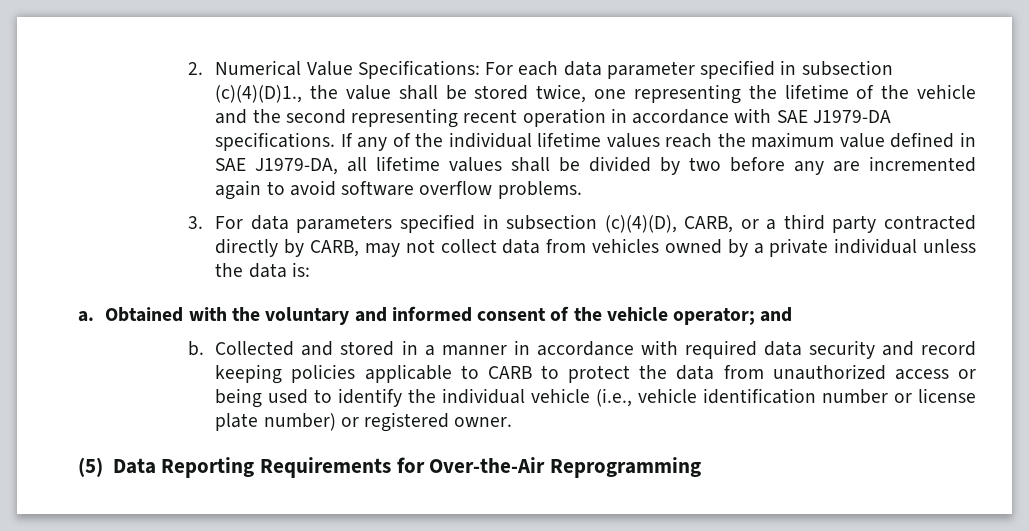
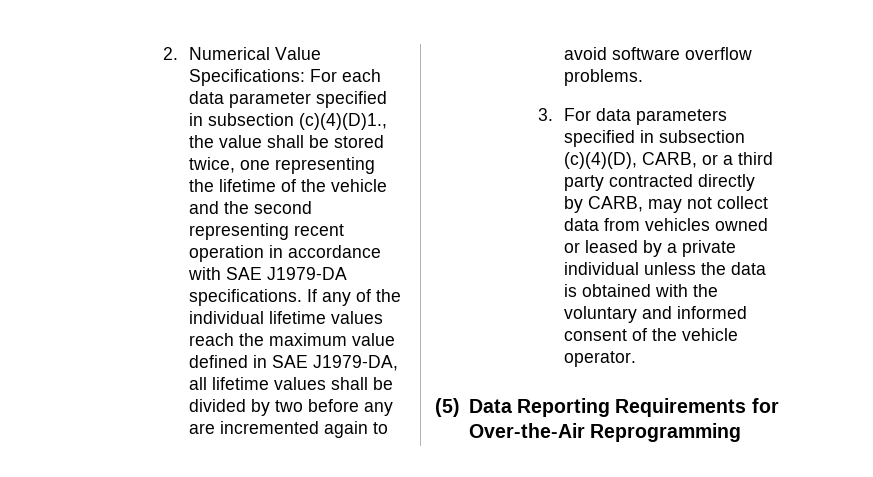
(722, 246) none -> [564,240,639,253] or leased
[291,262,310,277] [78,307,184,322] is: // a. Obtained -> [564,284,652,297] is obtained
[673,307,793,325] [187,340,976,359] [215,364,976,384] [215,388,977,408] [215,412,513,432] operator; and // b. Collected and stored in a manner in accordance with required data security and record keeping policies applicable to CARB to protect the data from unauthorized access or being used to identify the individual vehicle (i.e., vehicle identification number or license plate number) or registered owner. -> [564,351,637,367] operator.

